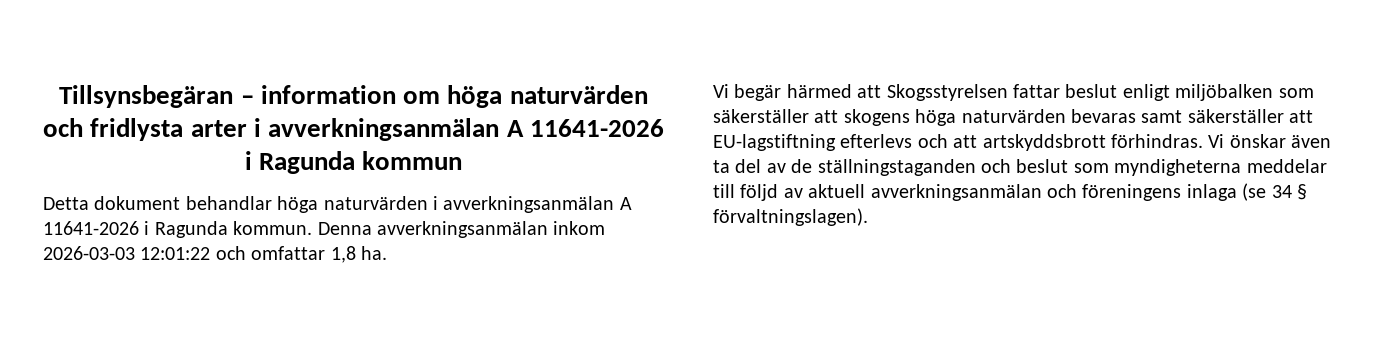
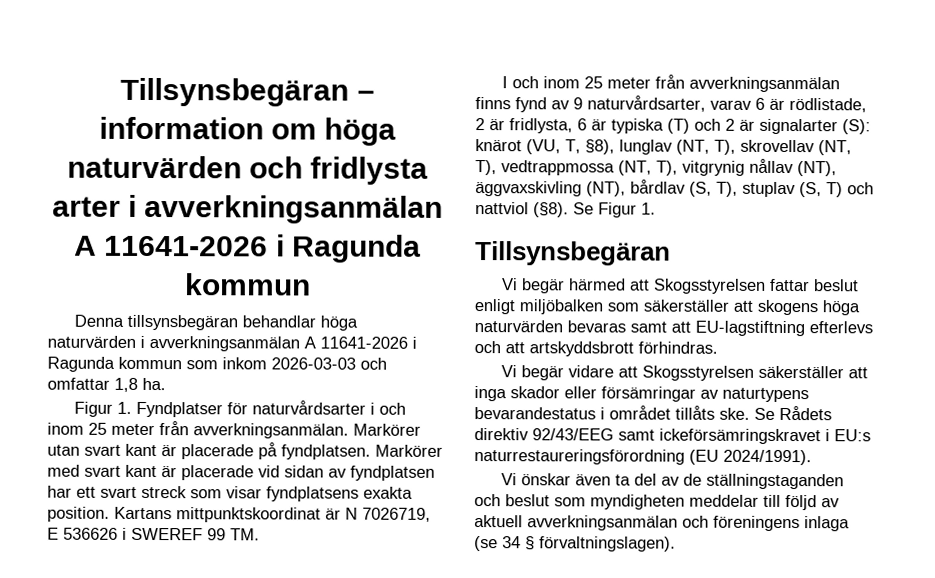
[43,196,181,210] Detta dokument -> [74,314,239,331] Denna tillsynsbegäran
[233,221,548,238] kommun. Denna avverkningsanmälan -> [118,356,218,370] kommun som
[140,247,211,260] 12:01:22 -> (356, 363) none
(387, 253) none -> [74,400,407,418] [47,421,421,439] [47,442,443,460] [47,464,435,481] [47,485,413,502] [47,506,431,523] [47,527,260,541] [502,74,841,93] [475,95,867,113] [475,118,871,135] [475,139,852,156] [475,158,837,177] [475,179,874,198] [475,202,656,218] [475,241,671,266] // Figur 1. Fyndplatser för naturvårdsarter i och inom 25 meter från avverkningsanmälan. Markörer utan svart kant är placerade på fyndplatsen. Markörer med svart kant är placerade vid sidan av fyndplatsen har ett svart streck som visar fyndplatsens exakta position. Kartans mittpunktskoordinat är N 7026719, E 536626 i SWEREF 99 TM. // I och inom 25 meter från avverkningsanmälan finns fynd av 9 naturvårdsarter, varav 6 är rödlistade, 2 är fridlysta, 6 är typiska (T) och 2 är signalarter (S): knärot (VU, T, §8), lunglav (NT, T), skrovellav (NT, T), vedtrappmossa (NT, T), vitgrynig nållav (NT), äggvaxskivling (NT), bårdlav (S, T), stuplav (S, T) och nattviol (§8). Se Figur 1. // Tillsynsbegäran
[1187,109,1284,123] säkerställer -> (667, 327) none
(1203, 141) none -> [501,365,869,381] [474,386,809,403] [474,405,832,421] [474,428,871,445] [474,449,812,466] // Vi begär vidare att Skogsstyrelsen säkerställer att inga skador eller försämringar av naturtypens bevarandestatus i området tillåts ske. Se Rådets direktiv 92/43/EEG samt ickeförsämringskravet i EU:s naturrestaureringsförordning (EU 2024/1991). //
[1114,159,1242,176] myndigheterna -> [590,494,685,510] myndigheten

